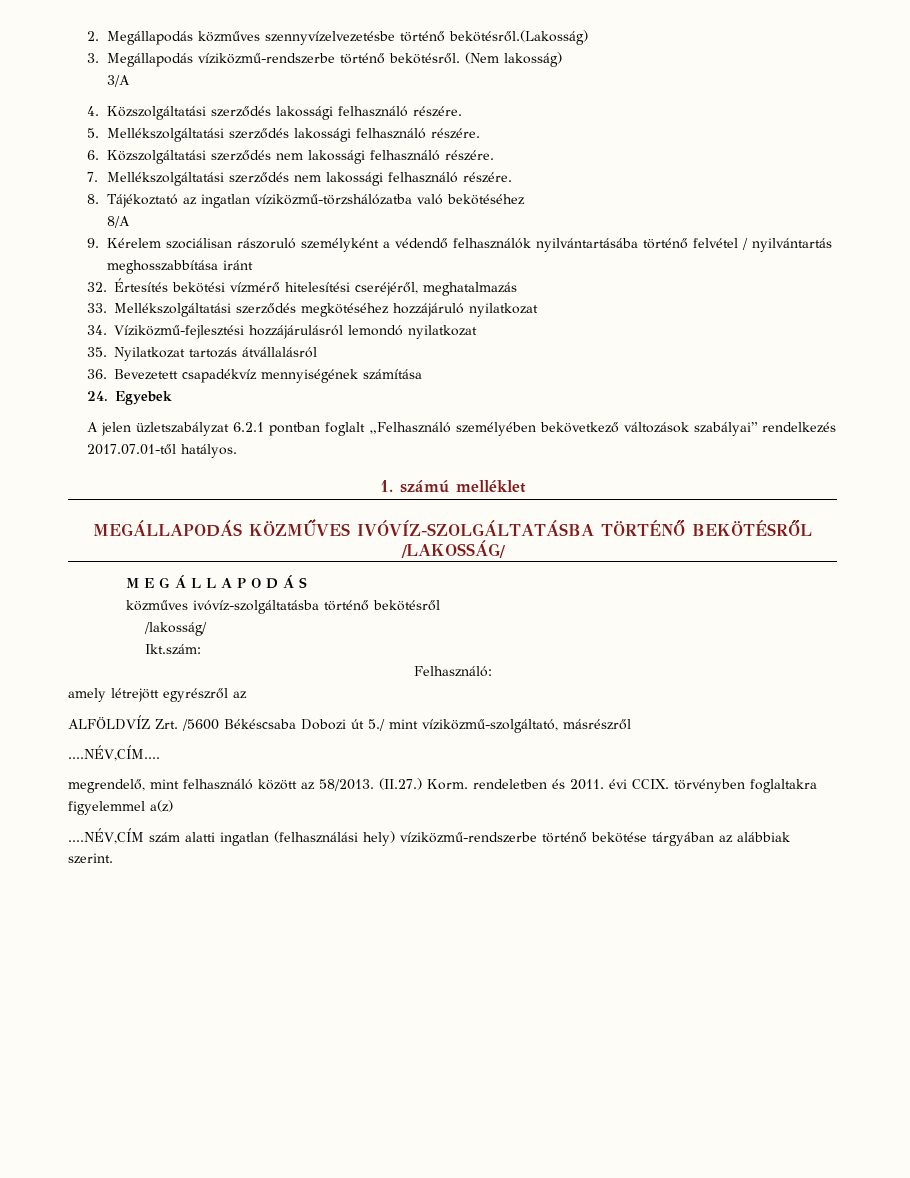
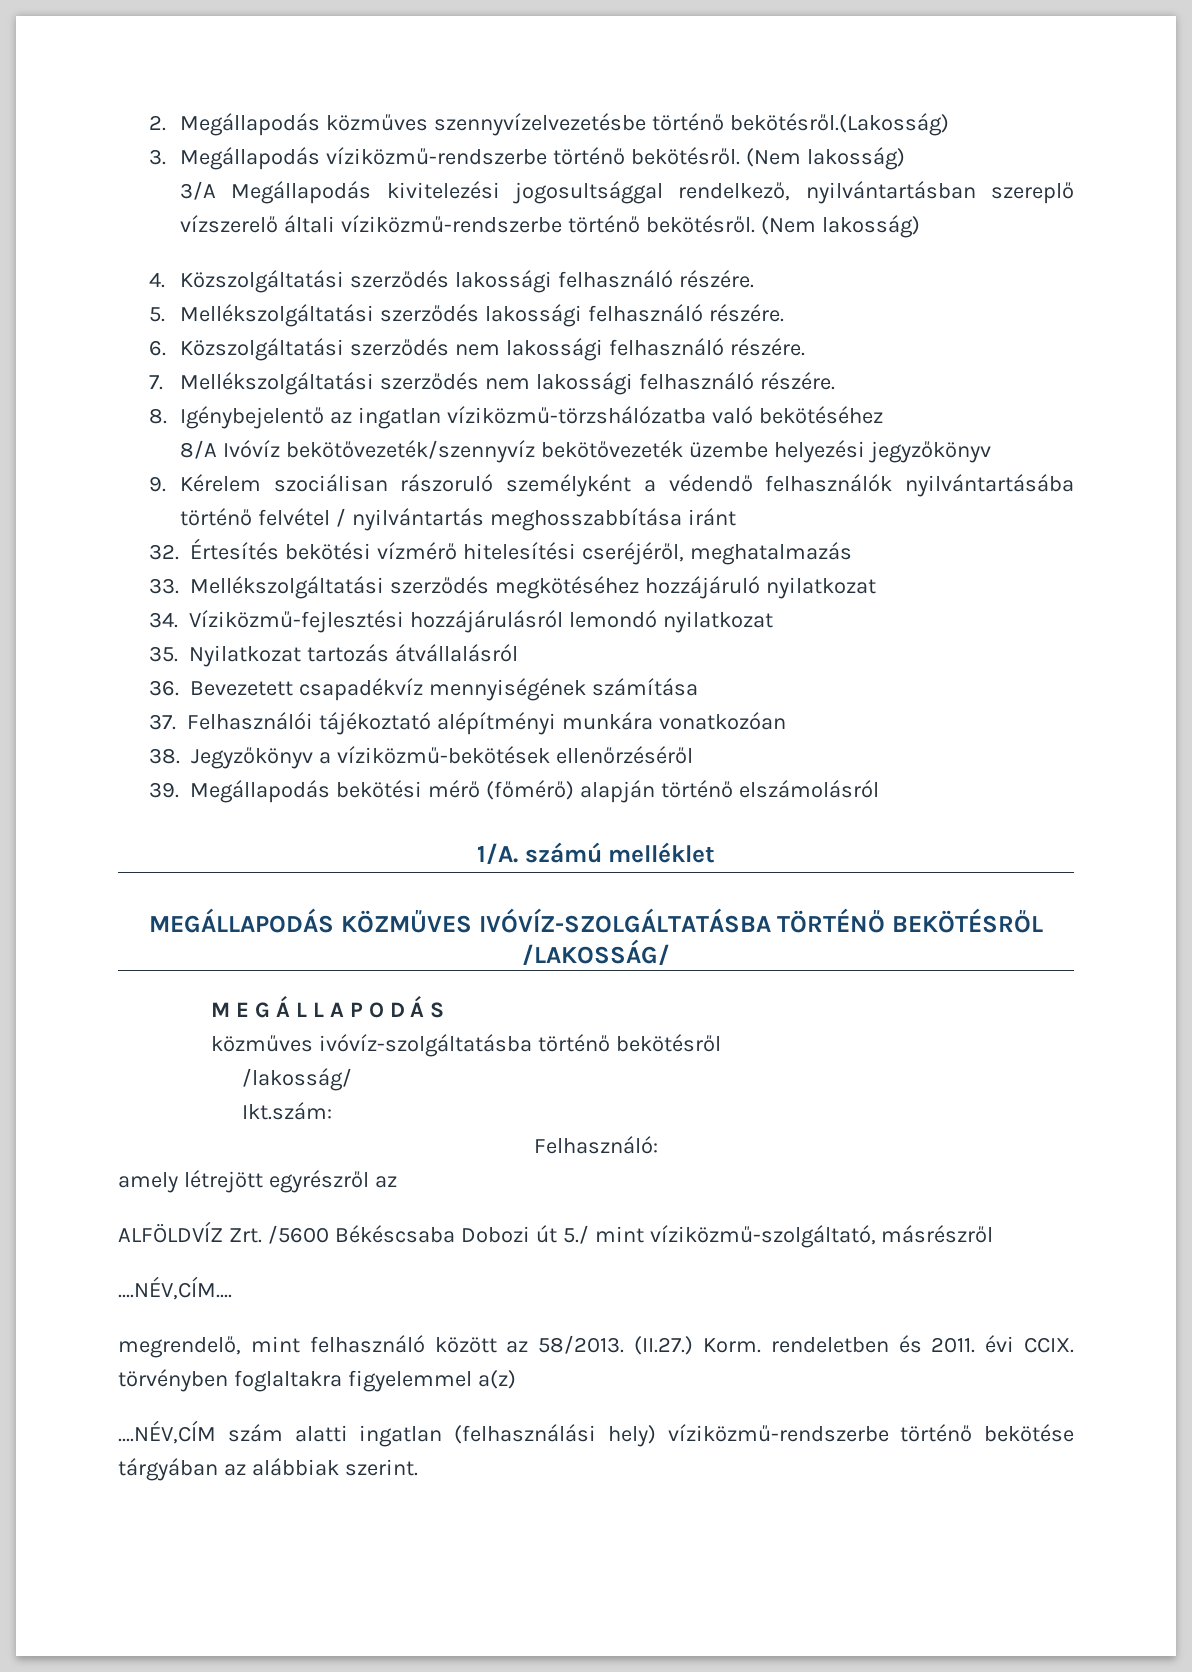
(130, 81) none -> [231,181,1074,204] [180,215,920,238] Megállapodás kivitelezési jogosultsággal rendelkező, nyilvántartásban szereplő vízszerelő általi víziközmű-rendszerbe történő bekötésről. (Nem lakosság)
[106,194,178,208] Tájékoztató -> [180,406,325,429] Igénybejelentő
(130, 222) none -> [222,440,991,463] Ivóvíz bekötővezeték/szennyvíz bekötővezeték üzembe helyezési jegyzőkönyv
[87,391,173,405] [87,422,837,436] [87,444,238,458] [379,480,393,492] 24. Egyebek // A jelen üzletszabályzat 6.2.1 pontban foglalt „Felhasználó személyében bekövetkező változások szabályai” rendelkezés 2017.07.01-től hatályos. // 1. -> [149,712,786,735] [149,746,693,769] [149,780,879,803] [476,843,518,864] 37. Felhasználói tájékoztató alépítményi munkára vonatkozóan // 38. Jegyzőkönyv a víziközmű-bekötések ellenőrzéséről // 39. Megállapodás bekötési mérő (főmérő) alapján történő elszámolásról // 1/A.

